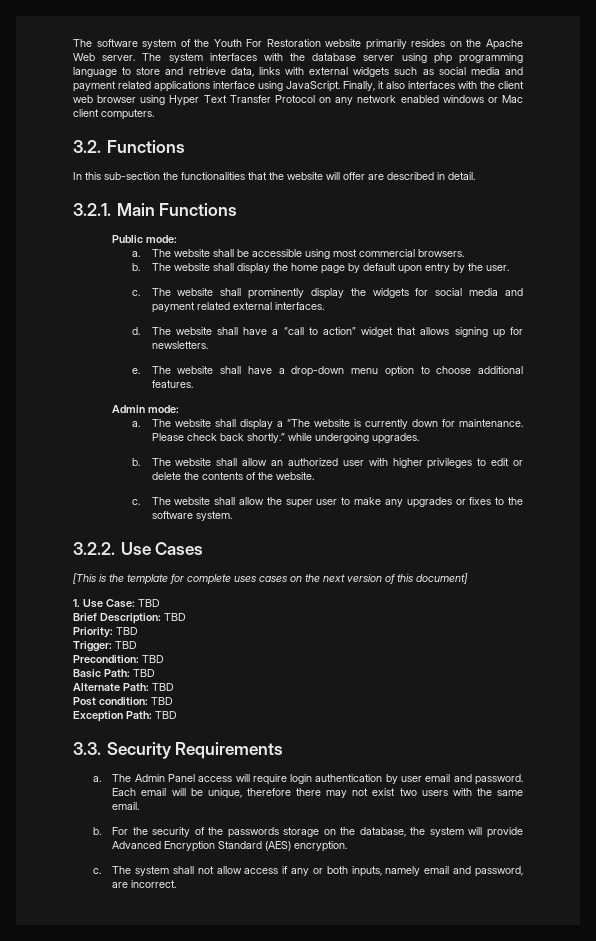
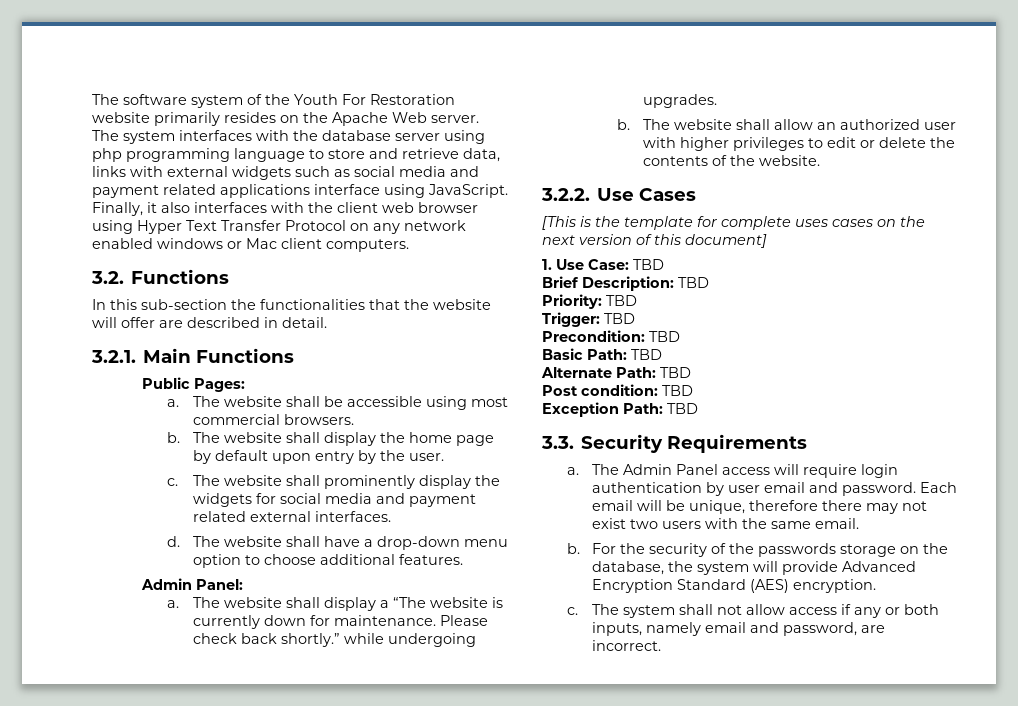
[146,235,178,243] mode: -> [194,378,246,392] Pages:
[283,327,524,338] [151,341,208,349] [131,366,285,374] “call to action” widget that allows signing up for newsletters. // e. The website shall have a -> (373, 543) none
[148,405,180,413] mode: -> [196,579,244,590] Panel:
[131,497,524,508] [151,511,232,521] // c. The website shall allow the super user to make any upgrades or fixes to the software system. -> (820, 160) none

